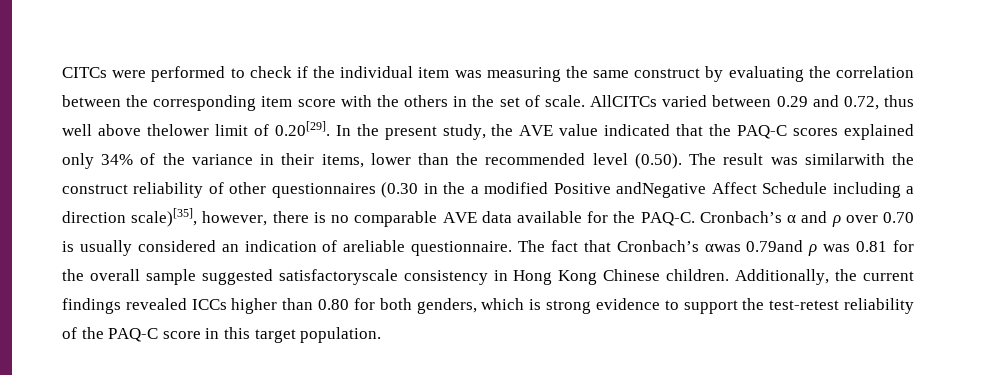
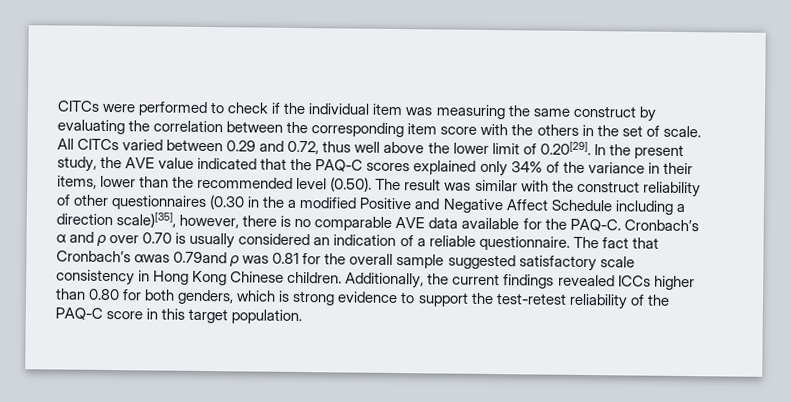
[590,95,658,107] AllCITCs -> [57,138,120,151] All CITCs
[146,124,209,136] thelower -> [427,142,489,154] the lower
[804,153,885,165] similarwith -> [474,179,549,192] similar with
[616,182,707,198] andNegative -> [414,198,504,214] and Negative
[343,240,406,252] areliable -> [416,235,476,247] a reliable
[278,269,398,285] satisfactoryscale -> [518,255,635,272] satisfactory scale

